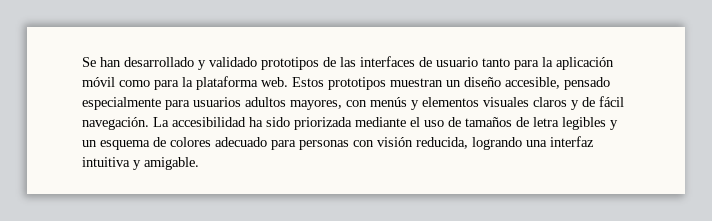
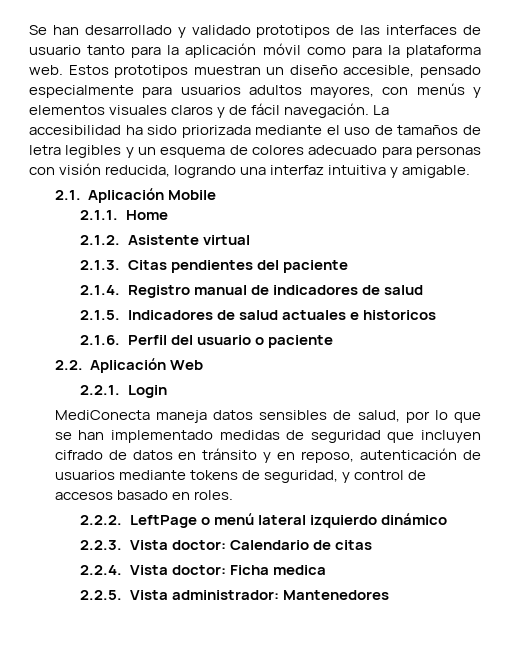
(199, 163) none -> [54,188,217,203] [80,210,168,220] [80,235,251,245] [80,260,349,273] [80,285,424,298] [80,310,437,320] [80,335,334,348] [54,358,204,373] [80,385,167,398] [54,410,481,423] [54,430,481,443] [54,448,481,463] [54,470,427,483] [54,490,233,500] [80,513,448,528] [80,540,373,550] [80,565,327,575] [80,590,390,600] // 2.1. Aplicación Mobile // 2.1.1. Home // 2.1.2. Asistente virtual // 2.1.3. Citas pendientes del paciente // 2.1.4. Registro manual de indicadores de salud // 2.1.5. Indicadores de salud actuales e historicos // 2.1.6. Perfil del usuario o paciente // 2.2. Aplicación Web // 2.2.1. Login // MediConecta maneja datos sensibles de salud, por lo que se han implementado medidas de seguridad que incluyen cifrado de datos en tránsito y en reposo, autenticación de usuarios mediante tokens de seguridad, y control de accesos basado en roles. // 2.2.2. LeftPage o menú lateral izquierdo dinámico // 2.2.3. Vista doctor: Calendario de citas // 2.2.4. Vista doctor: Ficha medica // 2.2.5. Vista administrador: Mantenedores

